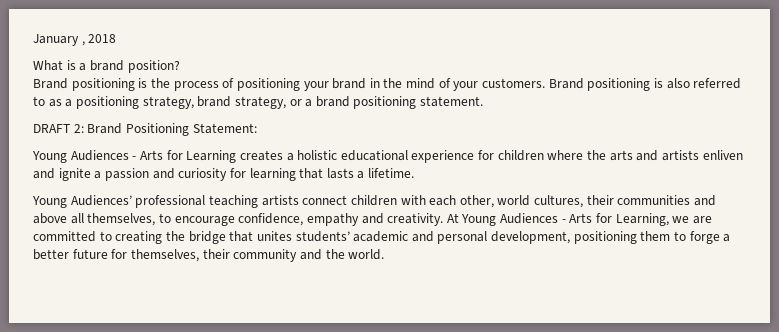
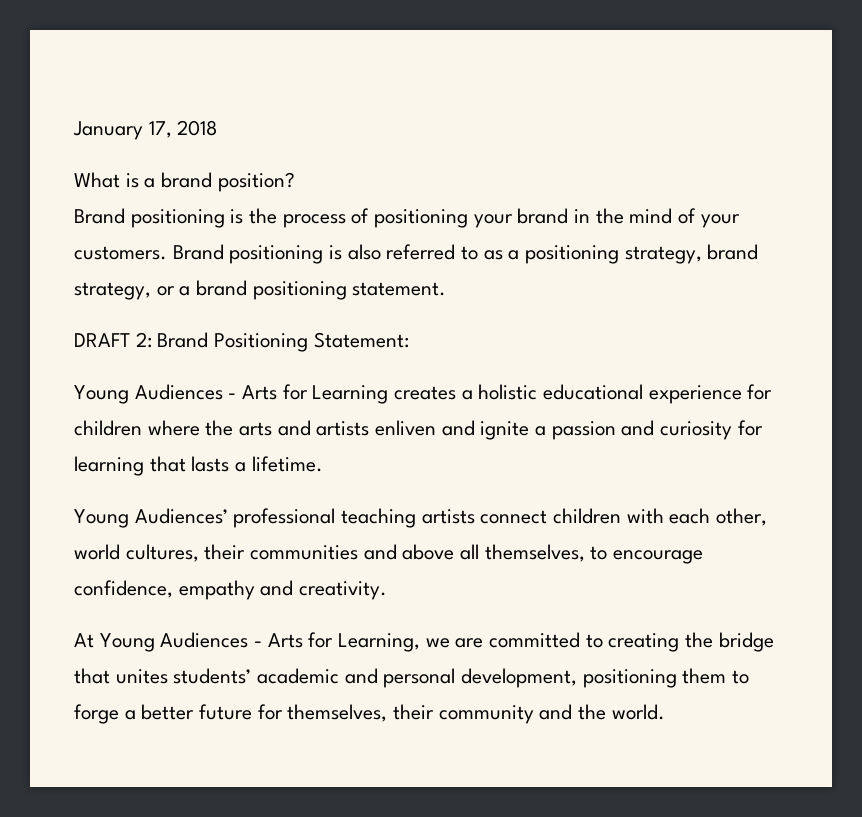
[81,41,85,46] , -> [148,121,172,138] 17,
(444, 219) none -> (388, 590) //

